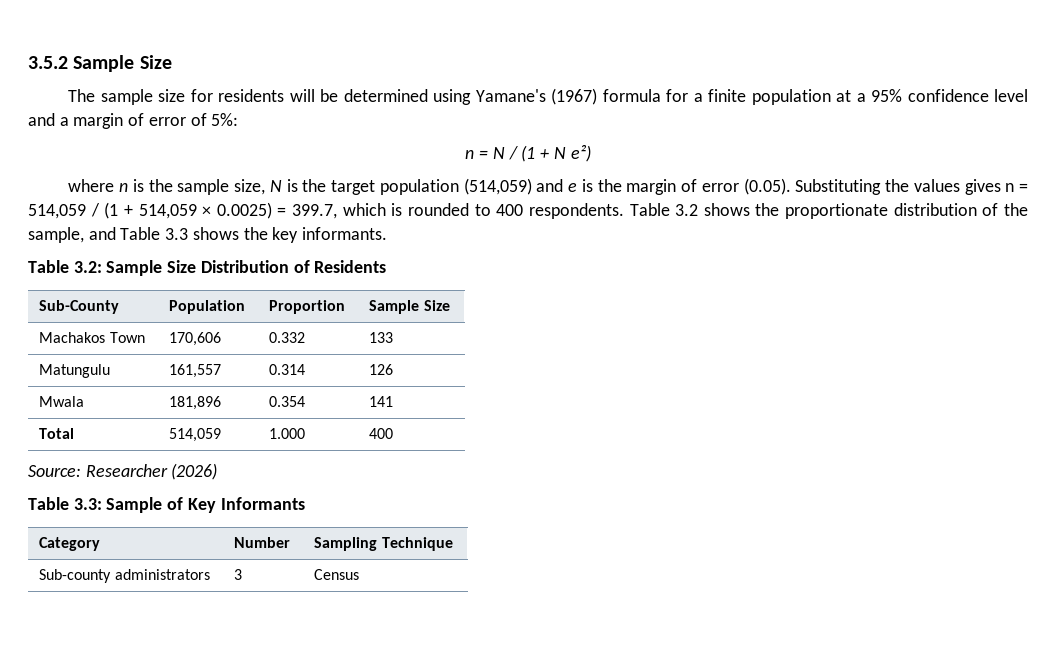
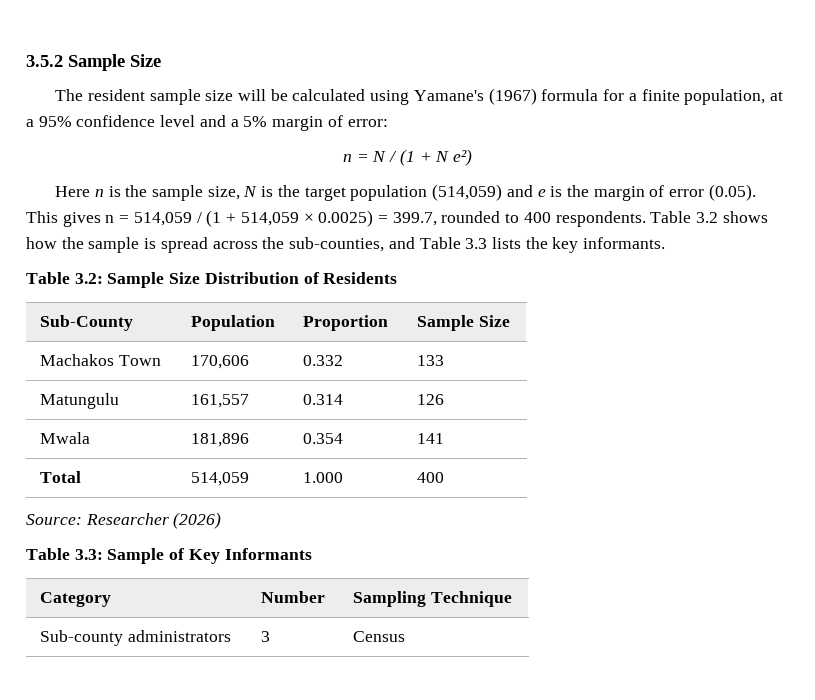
(96, 95) none -> [87,89,145,101] resident
[190,89,285,102] for residents -> (234, 95) none
[343,89,428,102] determined -> [292,89,366,101] calculated
[751,89,831,105] population -> [684,89,766,105] population,
[73,113,239,129] margin of error of 5%: -> [243,115,388,131] 5% margin of error:
[68,179,115,192] where -> [55,186,91,197] Here
[795,179,960,195] Substituting the values -> [26,211,58,223] This
[342,203,403,216] which is -> (437, 219) none
[755,203,1028,219] [28,227,84,243] the proportionate distribution of the sample, -> [26,237,385,253] how the sample is spread across the sub-counties,
[192,227,239,240] shows -> [491,237,521,249] lists

